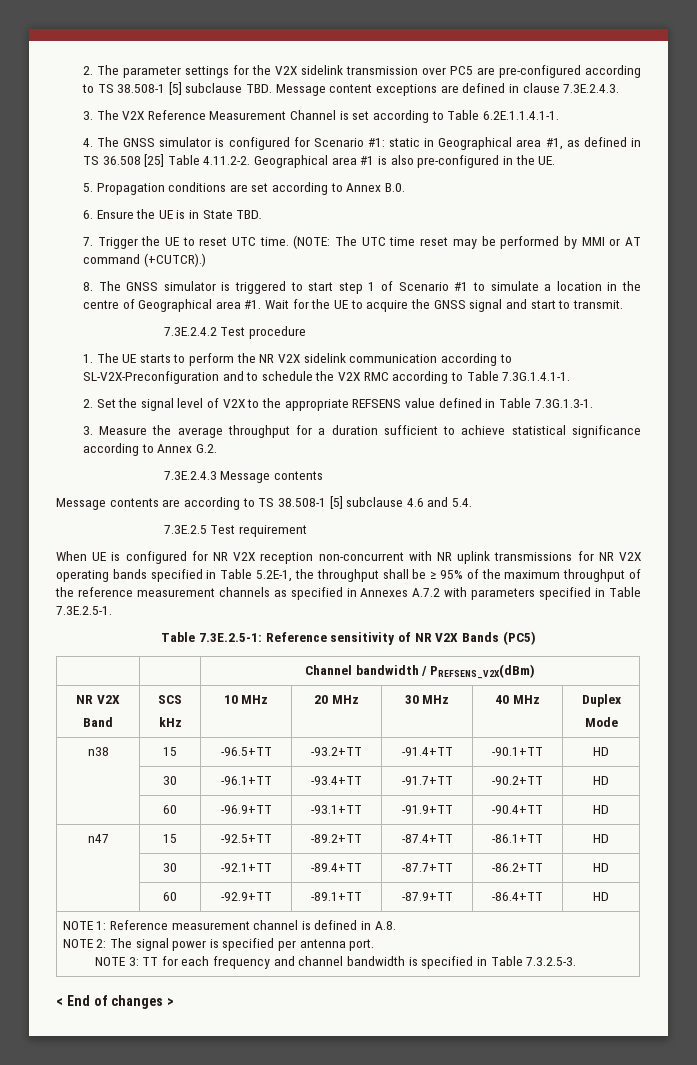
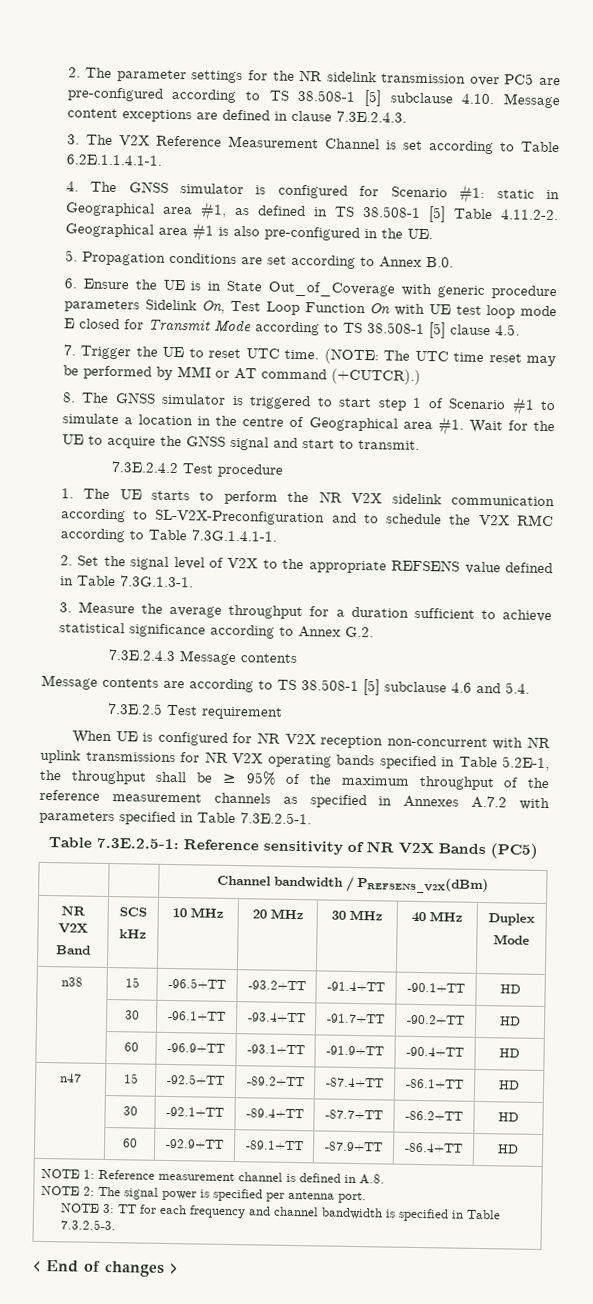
[274,66,297,75] V2X -> [299,69,323,82] NR
[246,84,273,93] TBD. -> [461,93,495,105] 4.10.
[102,154,165,167] 36.508 [25] -> [361,205,446,223] 38.508-1 [5]
[236,210,263,219] TBD. -> [268,281,557,300] [63,299,557,319] [63,318,521,339] Out_of_Coverage with generic procedure parameters Sidelink On, Test Loop Function On with UE test loop mode E closed for Transmit Mode according to TS 38.508-1 [5] clause 4.5.

